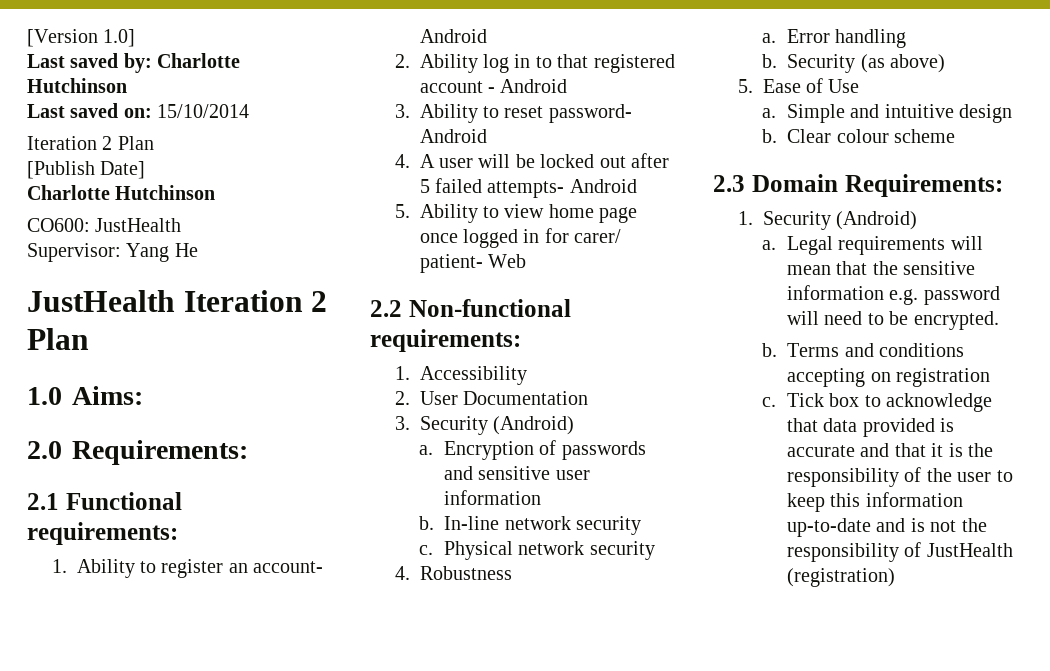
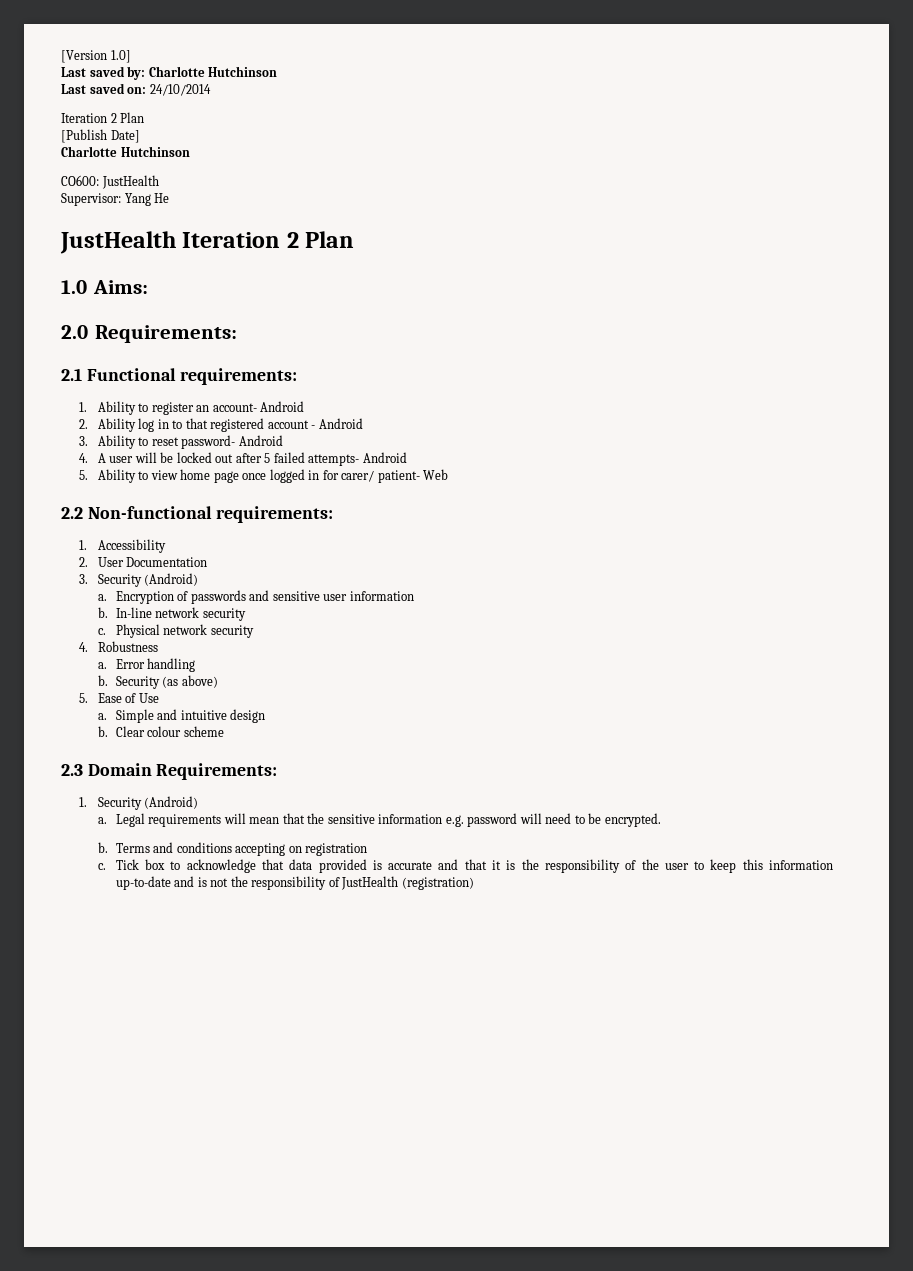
[157,104,250,118] 15/10/2014 -> [149,84,211,96] 24/10/2014

